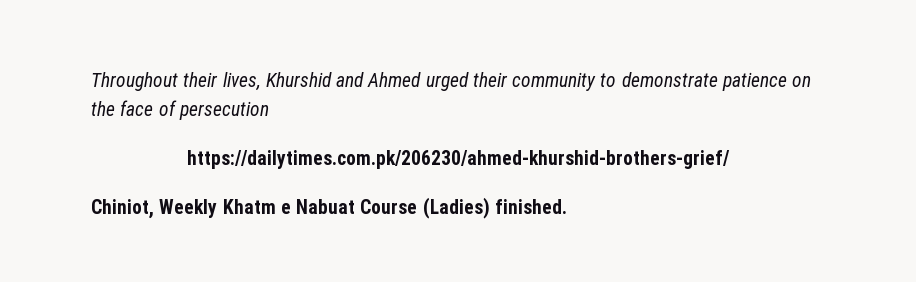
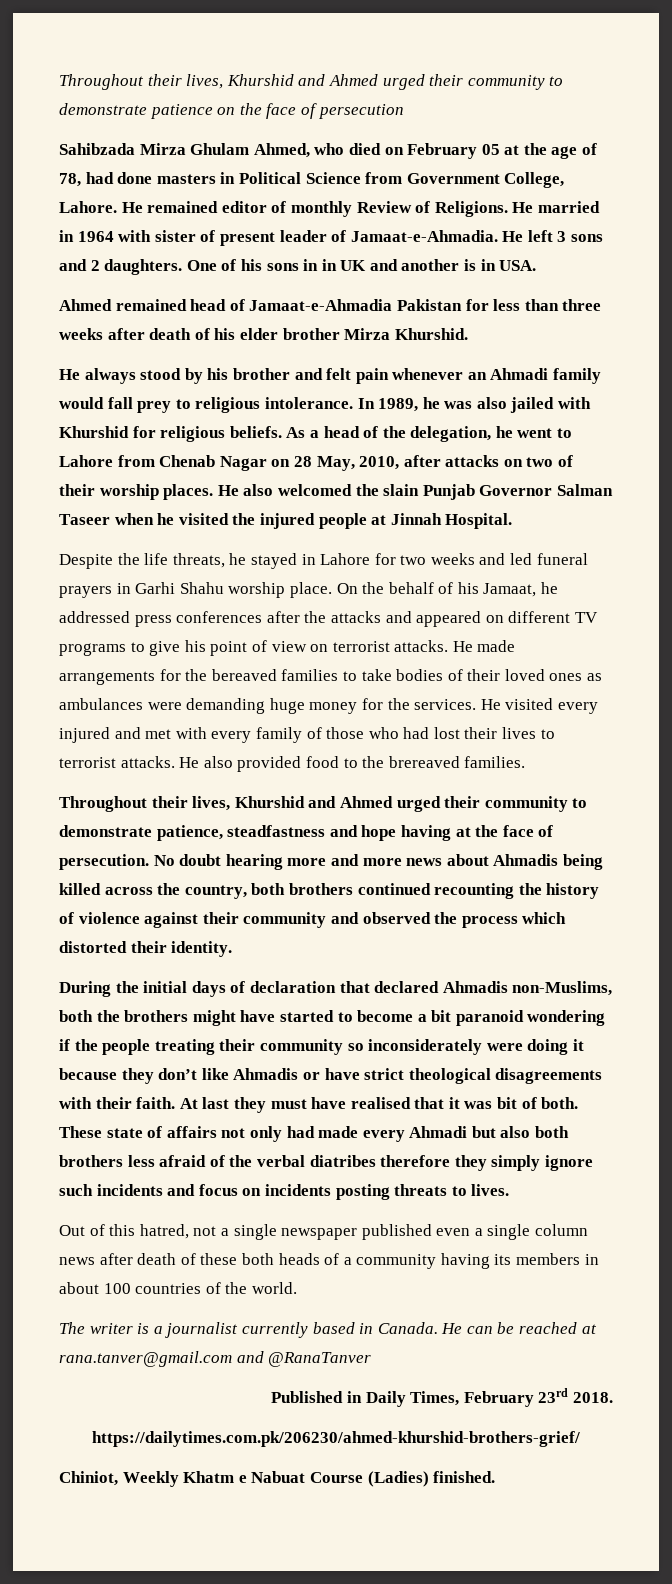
(269, 110) none -> [59,143,598,159] [59,172,565,188] [59,201,600,217] [59,230,604,246] [59,259,537,275] [59,299,602,311] [59,328,468,340] [59,368,602,384] [59,397,592,413] [59,426,573,442] [59,455,574,471] [59,484,613,500] [59,513,513,529] [59,553,588,569] [59,582,559,598] [59,611,598,627] [59,640,516,656] [59,669,603,685] [59,698,598,714] [59,727,555,743] [59,756,526,772] [59,796,588,812] [59,825,554,841] [59,854,603,870] [59,883,600,899] [59,912,567,928] [59,941,233,957] [59,981,613,997] [59,1010,606,1026] [59,1039,584,1055] [59,1068,603,1084] [59,1097,579,1113] [59,1126,570,1142] [59,1155,593,1171] [59,1184,510,1200] [59,1224,589,1240] [59,1253,599,1269] [59,1282,297,1294] [59,1322,597,1338] [59,1351,372,1367] [271,1388,613,1407] // Sahibzada Mirza Ghulam Ahmed, who died on February 05 at the age of 78, had done masters in Political Science from Government College, Lahore. He remained editor of monthly Review of Religions. He married in 1964 with sister of present leader of Jamaat-e-Ahmadia. He left 3 sons and 2 daughters. One of his sons in in UK and another is in USA. // Ahmed remained head of Jamaat-e-Ahmadia Pakistan for less than three weeks after death of his elder brother Mirza Khurshid. // He always stood by his brother and felt pain whenever an Ahmadi family would fall prey to religious intolerance. In 1989, he was also jailed with Khurshid for religious beliefs. As a head of the delegation, he went to Lahore from Chenab Nagar on 28 May, 2010, after attacks on two of their worship places. He also welcomed the slain Punjab Governor Salman Taseer when he visited the injured people at Jinnah Hospital. // Despite the life threats, he stayed in Lahore for two weeks and led funeral prayers in Garhi Shahu worship place. On the behalf of his Jamaat, he addressed press conferences after the attacks and appeared on different TV programs to give his point of view on terrorist attacks. He made arrangements for the bereaved families to take bodies of their loved ones as ambulances were demanding huge money for the services. He visited every injured and met with every family of those who had lost their lives to terrorist attacks. He also provided food to the brereaved families. // Throughout their lives, Khurshid and Ahmed urged their community to demonstrate patience, steadfastness and hope having at the face of persecution. No doubt hearing more and more news about Ahmadis being killed across the country, both brothers continued recounting the history of violence against their community and observed the process which distorted their identity. // During the initial days of declaration that declared Ahmadis non-Muslims, both the brothers might have started to become a bit paranoid wondering if the people treating their community so inconsiderately were doing it because they don’t like Ahmadis or have strict theological disagreements with their faith. At last they must have realised that it was bit of both. These state of affairs not only had made every Ahmadi but also both brothers less afraid of the verbal diatribes therefore they simply ignore such incidents and focus on incidents posting threats to lives. // Out of this hatred, not a single newspaper published even a single column news after death of these both heads of a community having its members in about 100 countries of the world. // The writer is a journalist currently based in Canada. He can be reached at rana.tanver@gmail.com and @RanaTanver // Published in Daily Times, February 23rd 2018.

